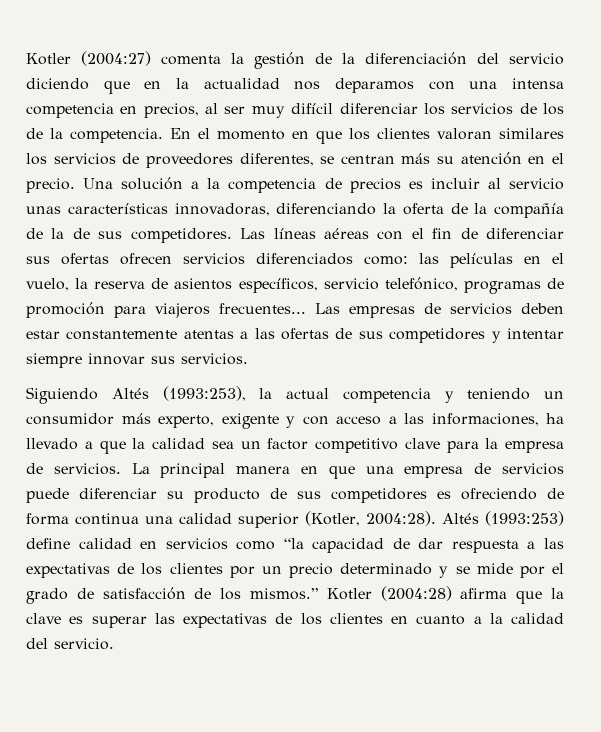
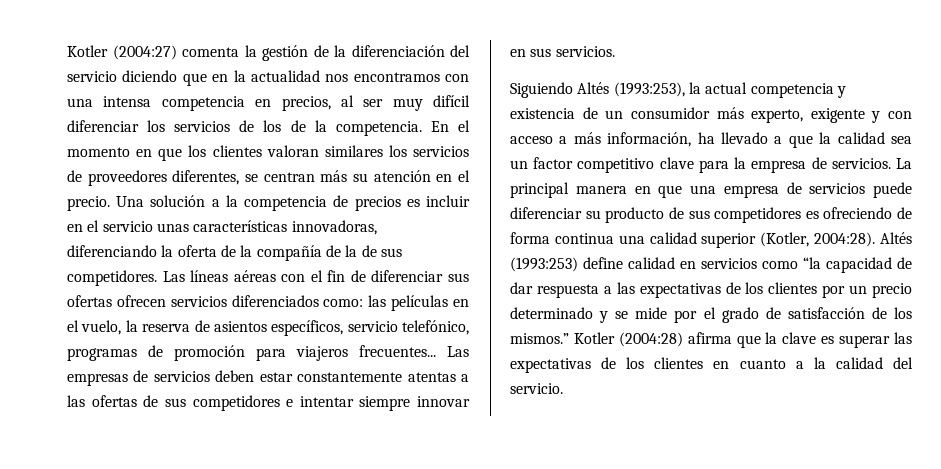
[335,78,414,93] deparamos -> [353,72,440,82] encontramos
[487,178,501,189] al -> [67,220,100,232] en el
[491,331,501,343] y -> [286,399,294,407] e
(145, 359) none -> [510,49,526,57] en
[467,388,531,400] teniendo -> [510,107,598,119] existencia de
[404,413,539,426] las informaciones, -> [573,132,692,147] más información,

